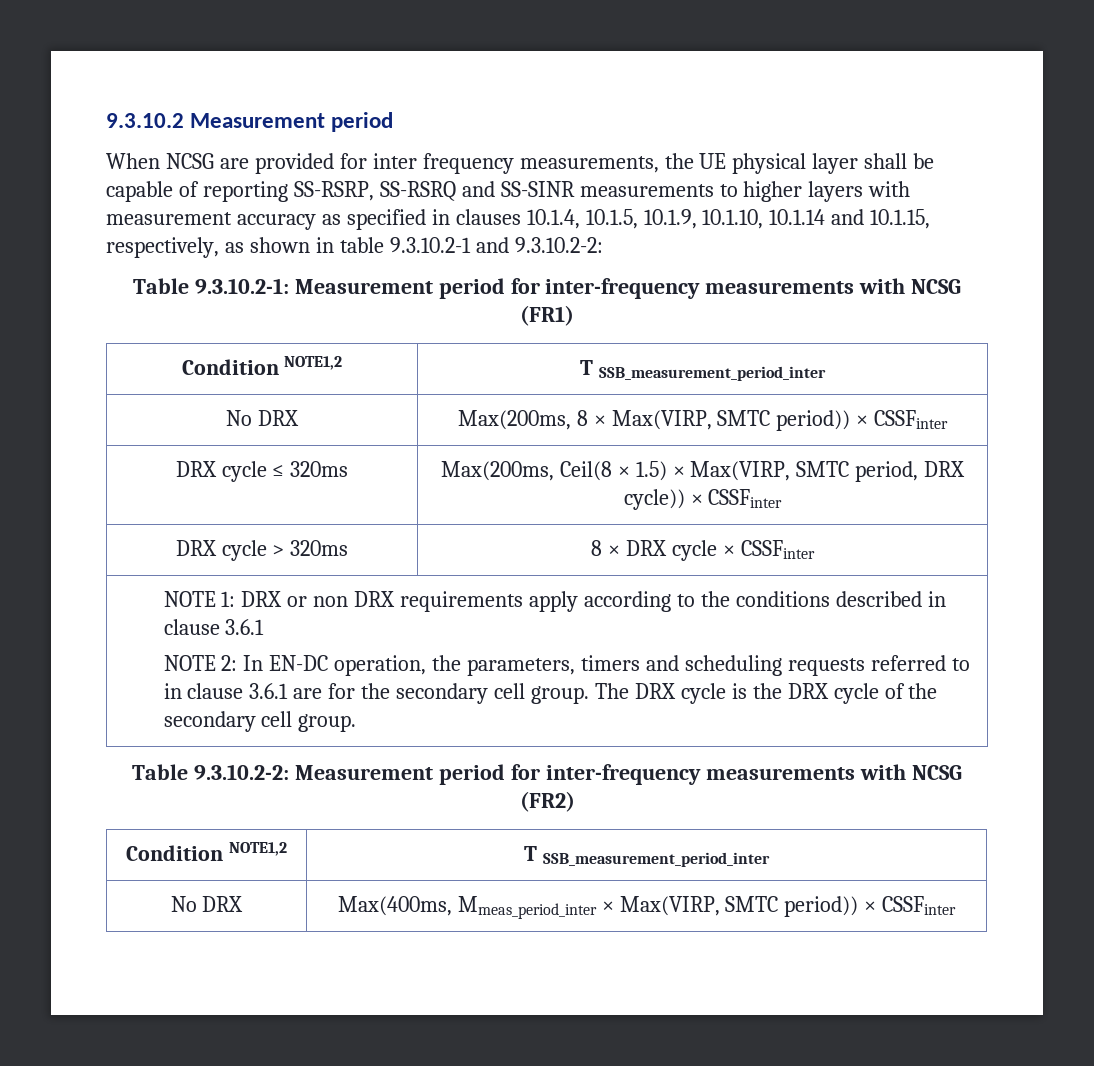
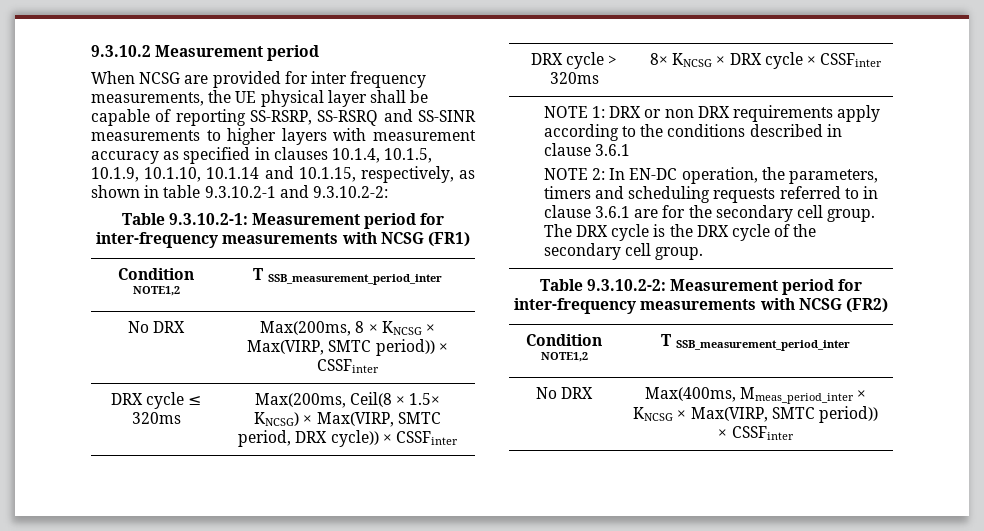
(606, 420) none -> [381,321,435,335] KNCSG ×
[635,461,667,481] 1.5) -> [409,393,441,405] [254,412,300,426] 1.5× KNCSG)
[591,540,603,556] 8 -> [649,53,713,67] 8× KNCSG
(614, 906) none -> [633,407,687,421] KNCSG ×

